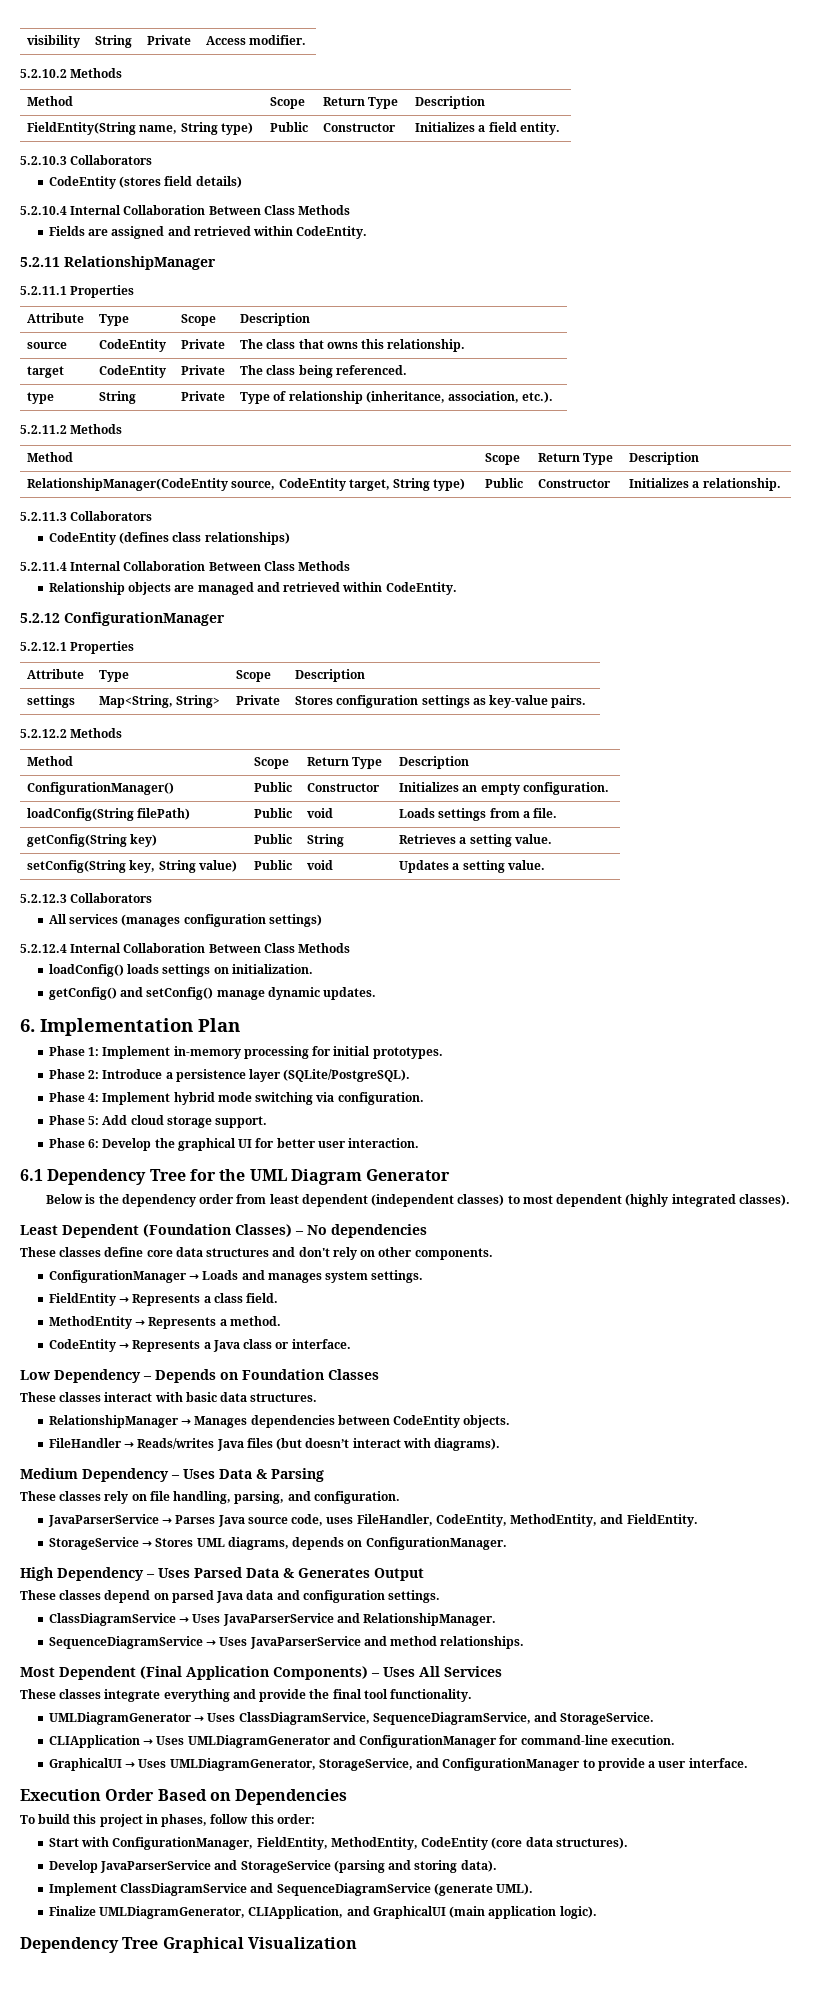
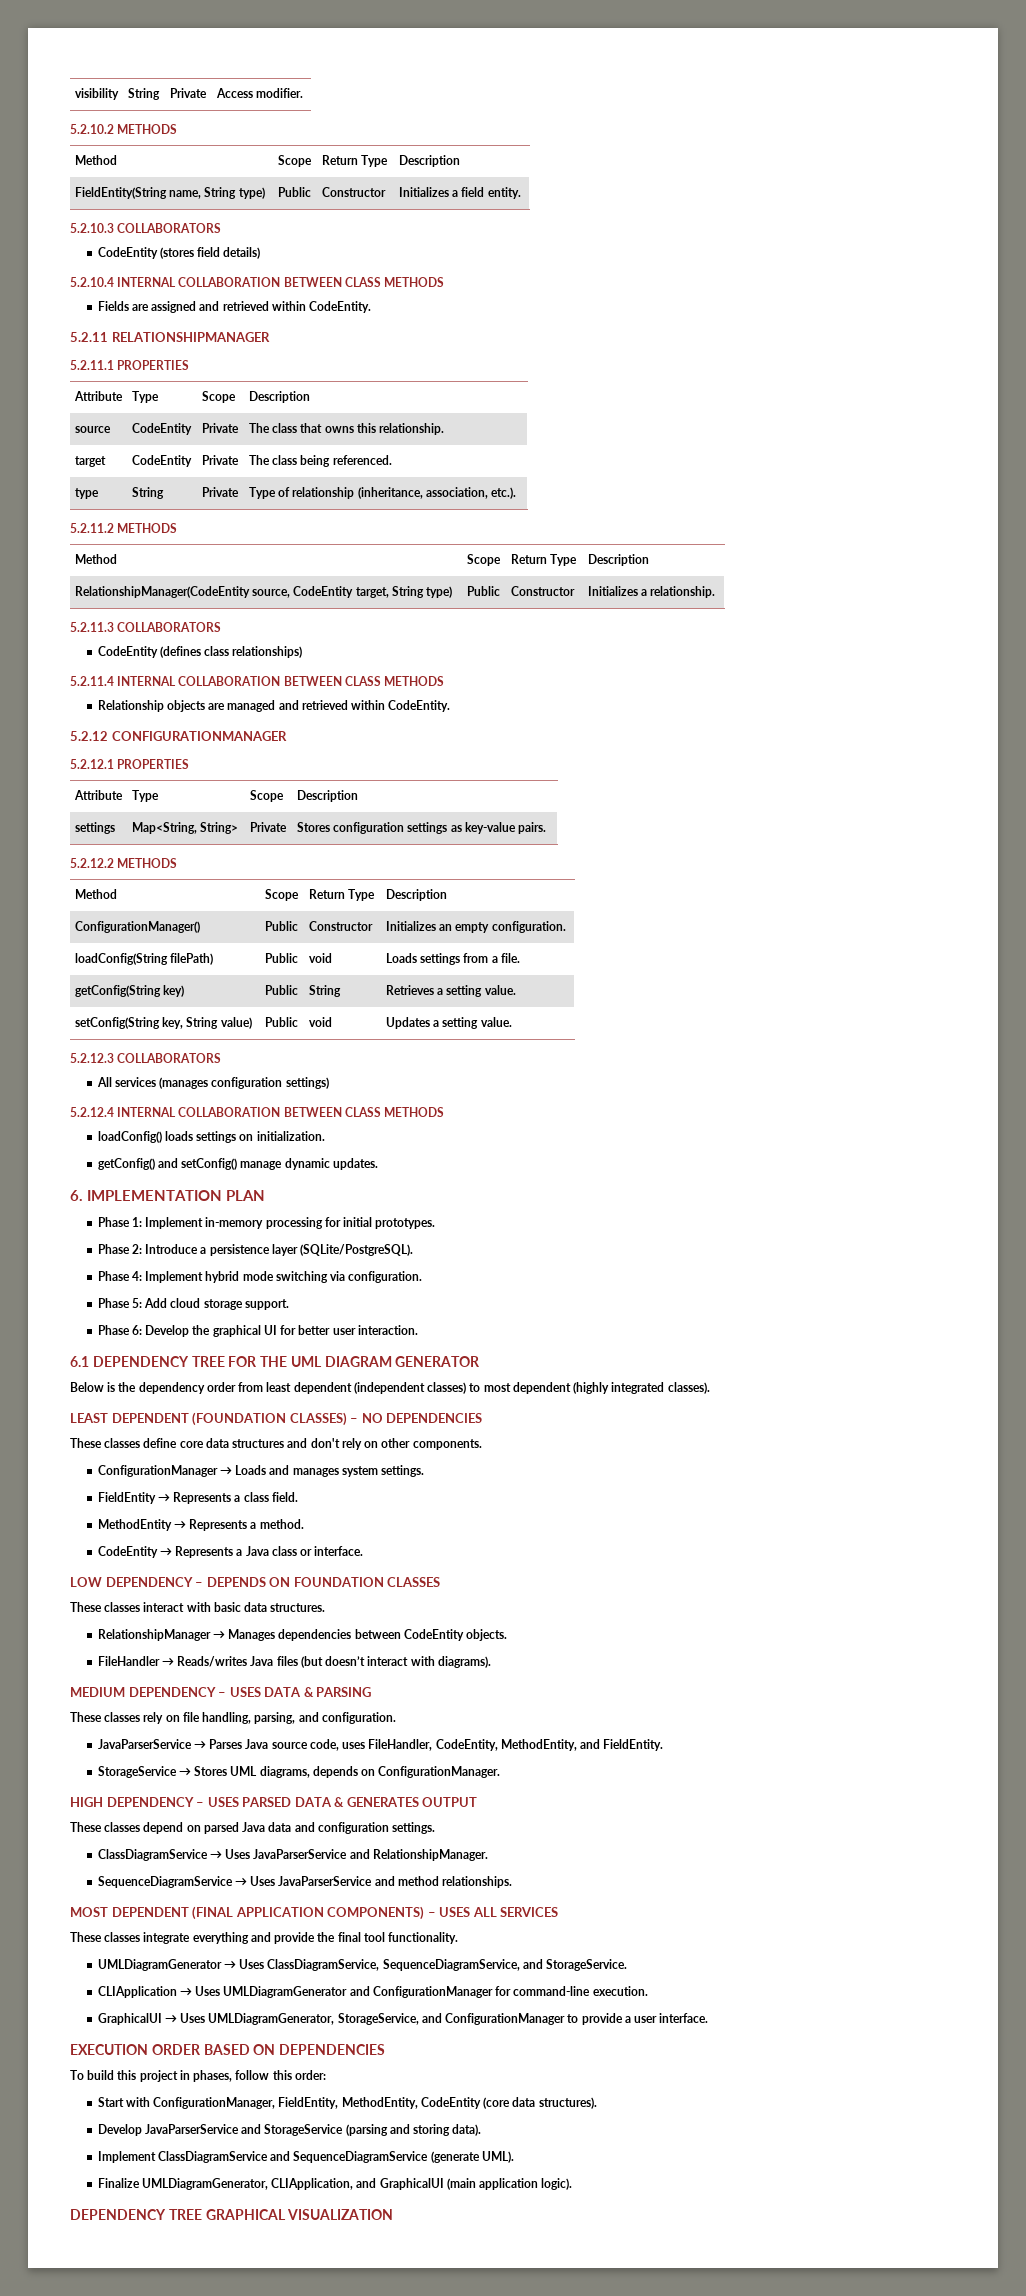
[70,68,123,78] Methods -> [117,124,178,134] METHODS
[70,155,153,165] Collaborators -> [117,223,222,233] COLLABORATORS
[70,205,351,215] Internal Collaboration Between Class Methods -> [117,277,445,287] INTERNAL COLLABORATION BETWEEN CLASS METHODS
[64,256,216,270] RelationshipManager -> [111,332,270,342] RELATIONSHIPMANAGER
[70,285,135,298] Properties -> [117,360,190,370] PROPERTIES
[70,424,123,434] Methods -> [117,523,178,533] METHODS
[70,511,153,521] Collaborators -> [117,622,222,632] COLLABORATORS
[70,561,351,571] Internal Collaboration Between Class Methods -> [117,676,445,686] INTERNAL COLLABORATION BETWEEN CLASS METHODS
[64,612,225,626] ConfigurationManager -> [111,731,287,741] CONFIGURATIONMANAGER
[70,641,135,654] Properties -> [117,759,190,769] PROPERTIES
[70,728,123,738] Methods -> [117,858,178,868] METHODS
[70,893,153,903] Collaborators -> [117,1053,222,1063] COLLABORATORS
[70,943,351,953] Internal Collaboration Between Class Methods -> [117,1107,445,1117] INTERNAL COLLABORATION BETWEEN CLASS METHODS
[40,1018,240,1036] Implementation Plan -> [87,1190,266,1201] IMPLEMENTATION PLAN
[47,1169,451,1185] Dependency Tree for the UML Diagram Generator -> [92,1356,481,1367] DEPENDENCY TREE FOR THE UML DIAGRAM GENERATOR
[20,1224,427,1238] Least Dependent (Foundation Classes) – No dependencies -> [70,1412,483,1426] LEAST DEPENDENT (FOUNDATION CLASSES) – NO DEPENDENCIES
[20,1369,379,1383] Low Dependency – Depends on Foundation Classes -> [70,1577,441,1587] LOW DEPENDENCY – DEPENDS ON FOUNDATION CLASSES
[20,1468,324,1482] Medium Dependency – Uses Data & Parsing -> [70,1687,372,1697] MEDIUM DEPENDENCY – USES DATA & PARSING
[20,1567,424,1581] High Dependency – Uses Parsed Data & Generates Output -> [70,1797,478,1807] HIGH DEPENDENCY – USES PARSED DATA & GENERATES OUTPUT
[20,1666,502,1680] Most Dependent (Final Application Components) – Uses All Services -> [70,1906,559,1920] MOST DEPENDENT (FINAL APPLICATION COMPONENTS) – USES ALL SERVICES
[20,1789,348,1805] Execution Order Based on Dependencies -> [70,2044,386,2055] EXECUTION ORDER BASED ON DEPENDENCIES
[20,1937,357,1953] Dependency Tree Graphical Visualization -> [70,2209,394,2220] DEPENDENCY TREE GRAPHICAL VISUALIZATION

